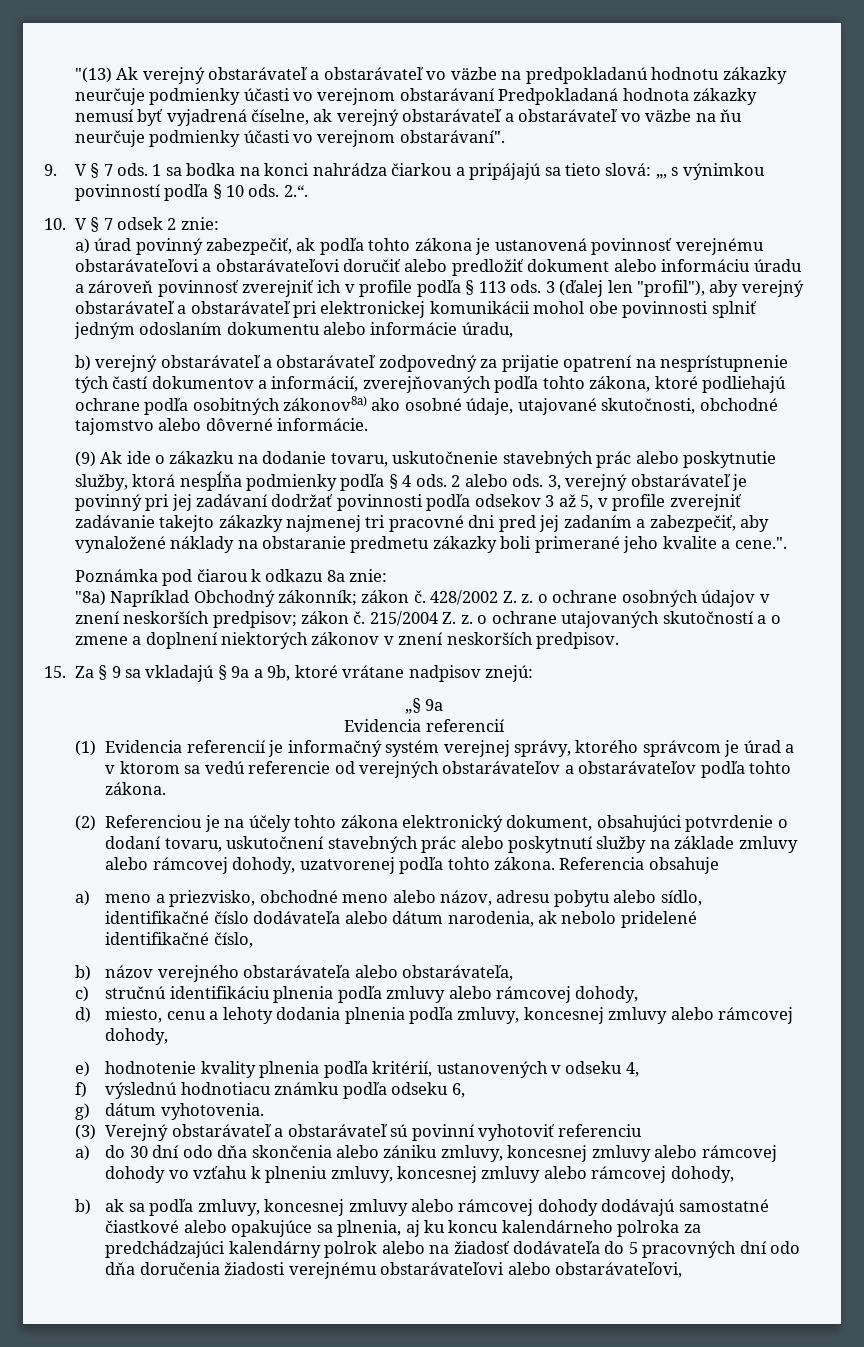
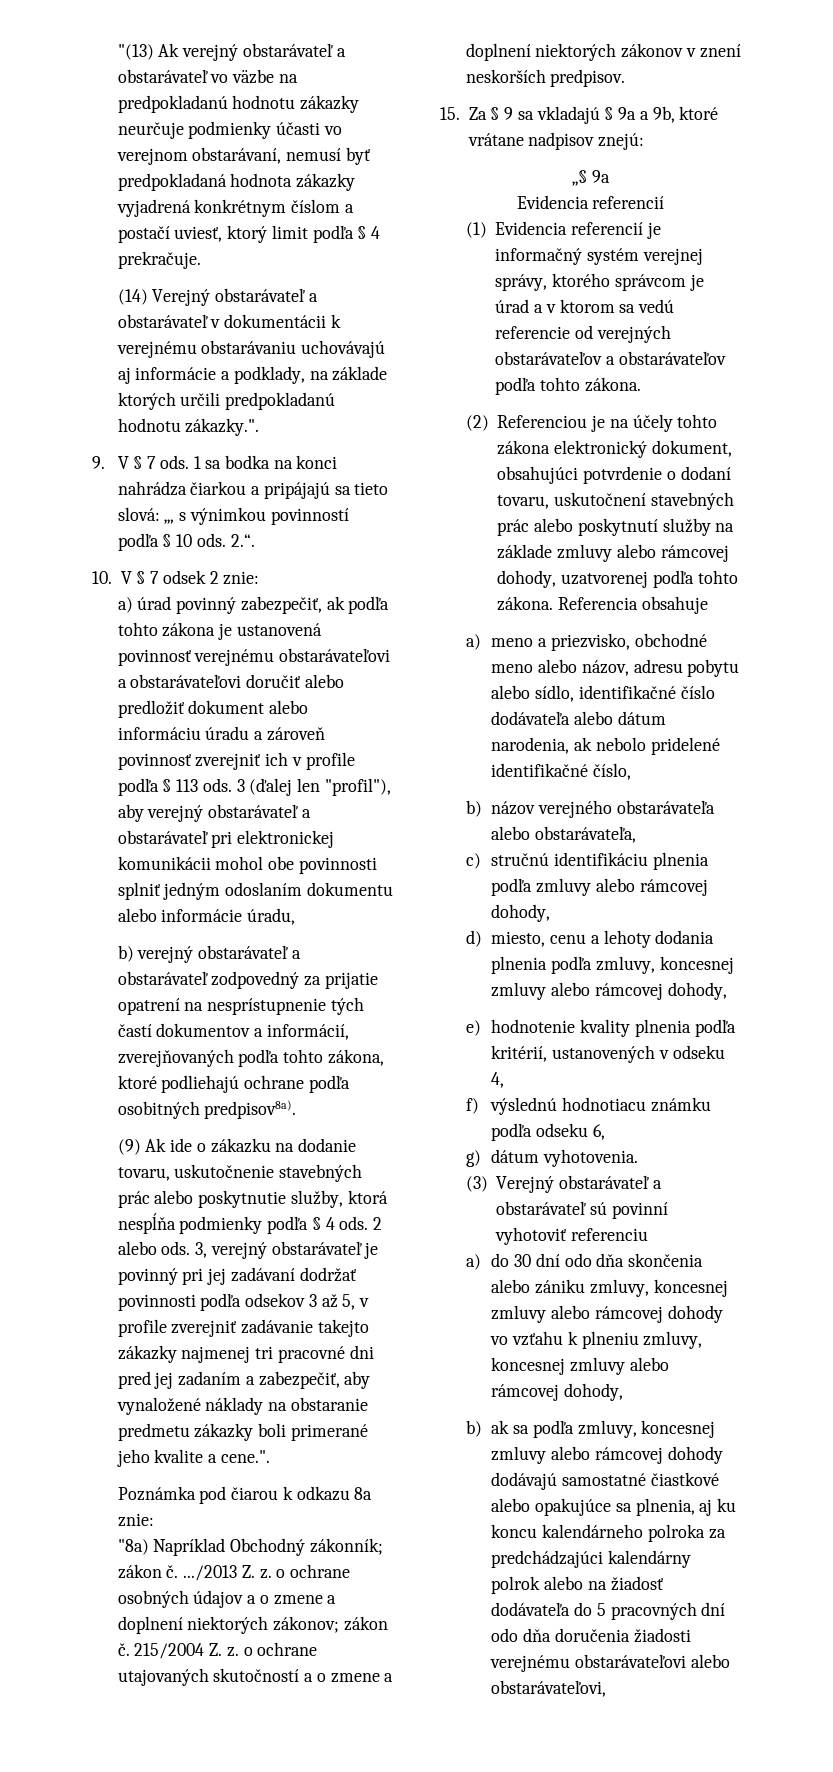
[399,88,758,105] [74,109,743,126] [74,130,505,147] obstarávaní Predpokladaná hodnota zákazky nemusí byť vyjadrená číselne, ak verejný obstarávateľ a obstarávateľ vo väzbe na ňu neurčuje podmienky účasti vo verejnom obstarávaní". -> [192,147,370,165] [117,173,356,191] [116,199,354,217] [117,225,381,243] [117,251,201,269] [117,288,318,306] [117,314,341,328] [116,340,386,358] [117,366,388,384] [117,392,336,410] [117,418,260,436] obstarávaní, nemusí byť predpokladaná hodnota zákazky vyjadrená konkrétnym číslom a postačí uviesť, ktorý limit podľa § 4 prekračuje. // (14) Verejný obstarávateľ a obstarávateľ v dokumentácii k verejnému obstarávaniu uchovávajú aj informácie a podklady, na základe ktorých určili predpokladanú hodnotu zákazky.".
[283,396,778,415] [74,418,369,435] zákonov8a) ako osobné údaje, utajované skutočnosti, obchodné tajomstvo alebo dôverné informácie. -> [204,1100,297,1119] predpisov8a).
[430,590,499,605] 428/2002 -> [183,1565,238,1581] .../2013
[759,594,770,603] [74,611,297,628] v znení neskorších predpisov; -> [247,1595,337,1605] [117,1616,340,1634] a o zmene a doplnení niektorých zákonov;

